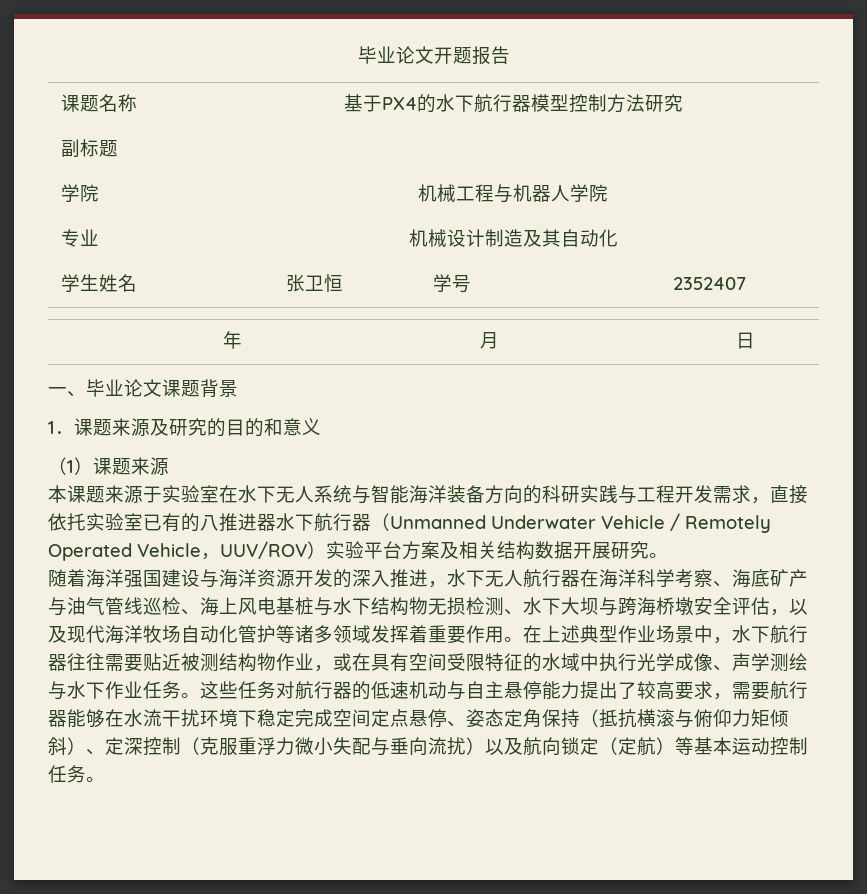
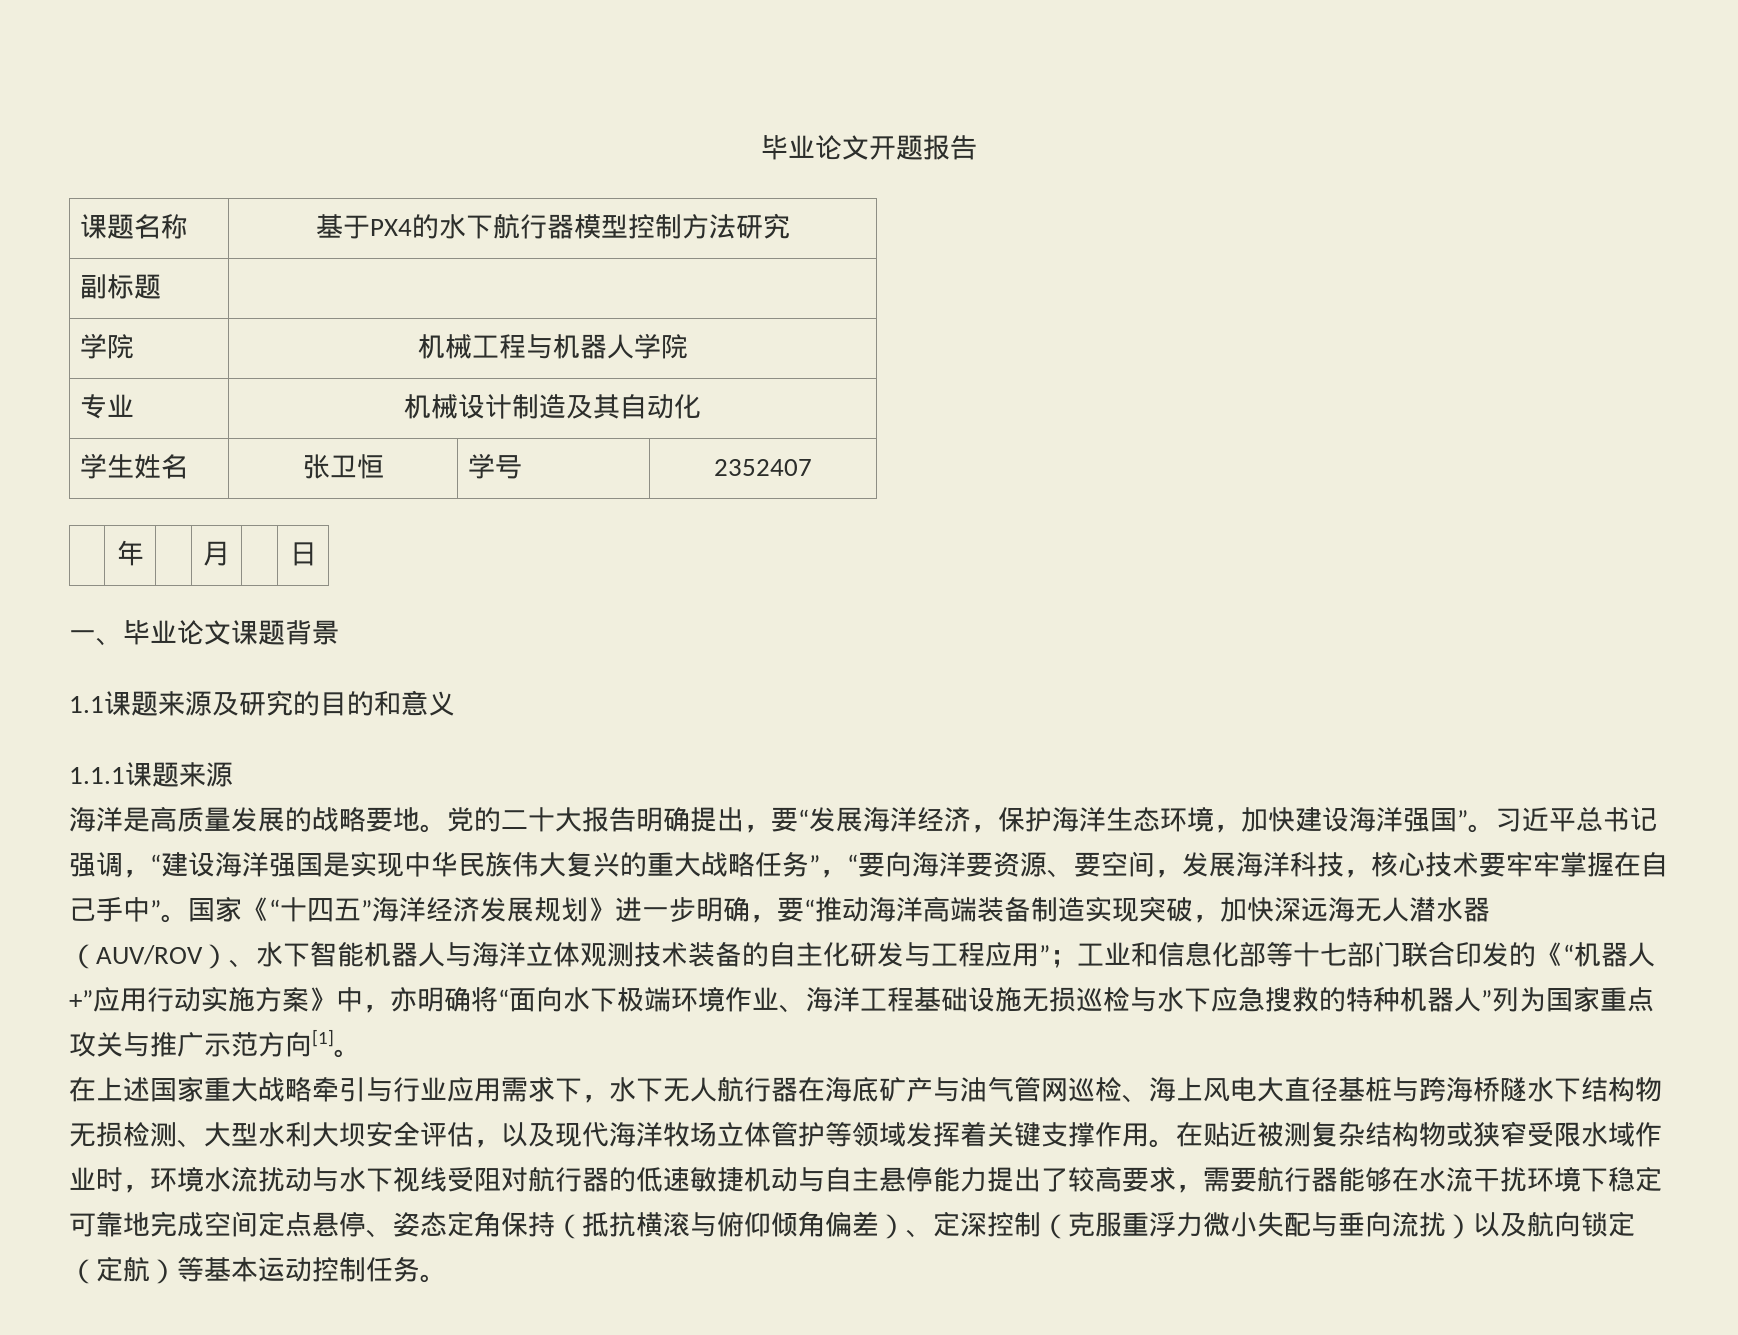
[48,421,74,434] 1． -> [69,696,104,713] 1.1
[48,457,93,475] （1） -> [69,767,125,784] 1.1.1
[48,485,808,504] [48,513,771,533] [48,541,668,561] [48,569,428,588] 本课题来源于实验室在水下无人系统与智能海洋装备方向的科研实践与工程开发需求，直接依托实验室已有的八推进器水下航行器（Unmanned Underwater Vehicle / Remotely Operated Vehicle，UUV/ROV）实验平台方案及相关结构数据开展研究。 // 随着海洋强国建设与海洋资源开发的深入推进 -> [69,806,1657,833] [69,851,1668,878] [69,896,1490,923] [69,941,1655,969] [69,986,1654,1013] [69,1029,334,1057] [334,1049,361,1058] [69,1076,582,1102] 海洋是高质量发展的战略要地。党的二十大报告明确提出，要“发展海洋经济，保护海洋生态环境，加快建设海洋强国”。习近平总书记强调，“建设海洋强国是实现中华民族伟大复兴的重大战略任务”，“要向海洋要资源、要空间，发展海洋科技，核心技术要牢牢掌握在自己手中”。国家《“十四五”海洋经济发展规划》进一步明确，要“推动海洋高端装备制造实现突破，加快深远海无人潜水器（AUV/ROV）、水下智能机器人与海洋立体观测技术装备的自主化研发与工程应用”；工业和信息化部等十七部门联合印发的《“机器人+”应用行动实施方案》中，亦明确将“面向水下极端环境作业、海洋工程基础设施无损巡检与水下应急搜救的特种机器人”列为国家重点攻关与推广示范方向[1]。 // 在上述国家重大战略牵引与行业应用需求下
[618,569,751,588] 洋科学考察、海 -> (852, 1089) none
[124,597,143,615] 线 -> [1041,1078,1068,1102] 网
[276,597,333,616] 基桩与 -> [1257,1076,1527,1102] 大直径基桩与跨海桥隧
[523,597,694,616] 水下大坝与跨海桥墩 -> [204,1122,366,1147] 大型水利大坝
[181,625,808,644] [48,653,808,672] [48,681,276,700] 自动化管护等诸多领域发挥着重要作用。在上述典型作业场景中，水下航行器往往需要贴近被测结构物作业，或在具有空间受限特征的水域中执行光学成像、声学测绘与水下作业任务。这些任务 -> [717,1121,1662,1148] [69,1166,501,1193] 立体管护等领域发挥着关键支撑作用。在贴近被测复杂结构物或狭窄受限水域作业时，环境水流扰动与水下视线受阻
(409, 690) none -> [690,1167,744,1192] 敏捷
(295, 718) none -> [69,1212,150,1237] 可靠地
[732,709,789,727] [48,737,67,755] 力矩倾斜 -> [771,1211,879,1237] 倾角偏差

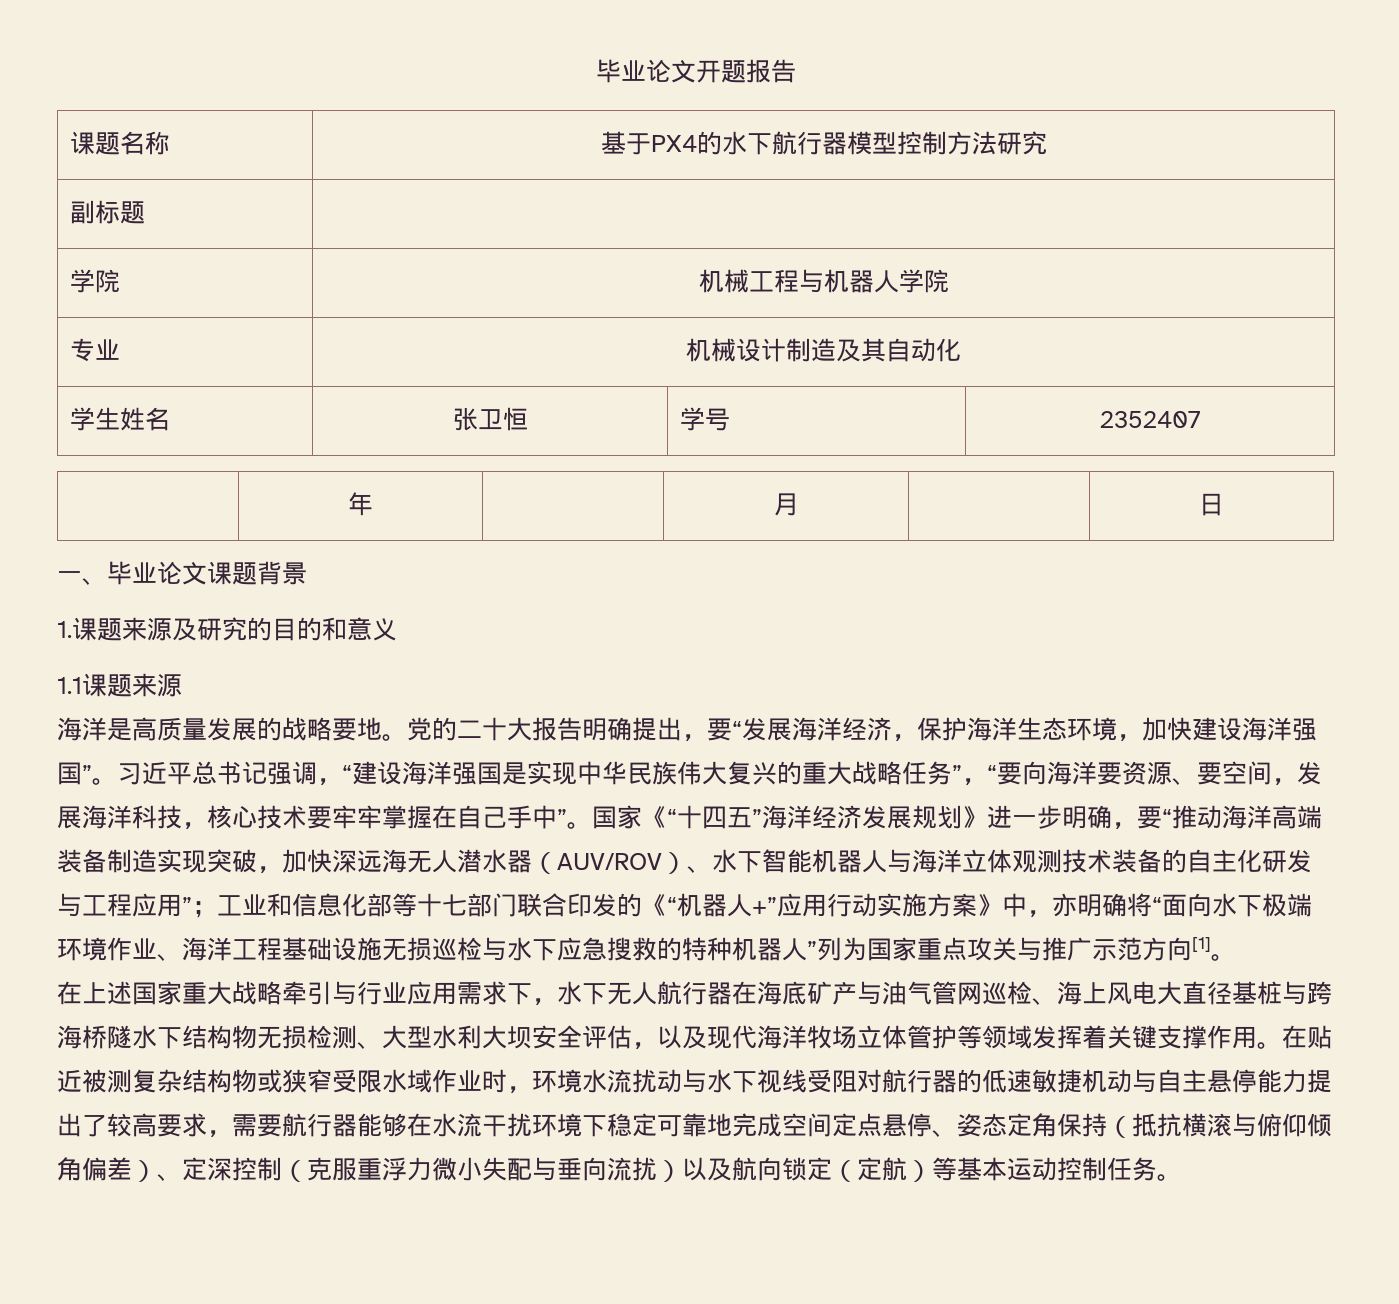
[69,696,104,713] 1.1 -> [57,621,72,638] 1.
[69,767,125,784] 1.1.1 -> [57,677,82,694] 1.1

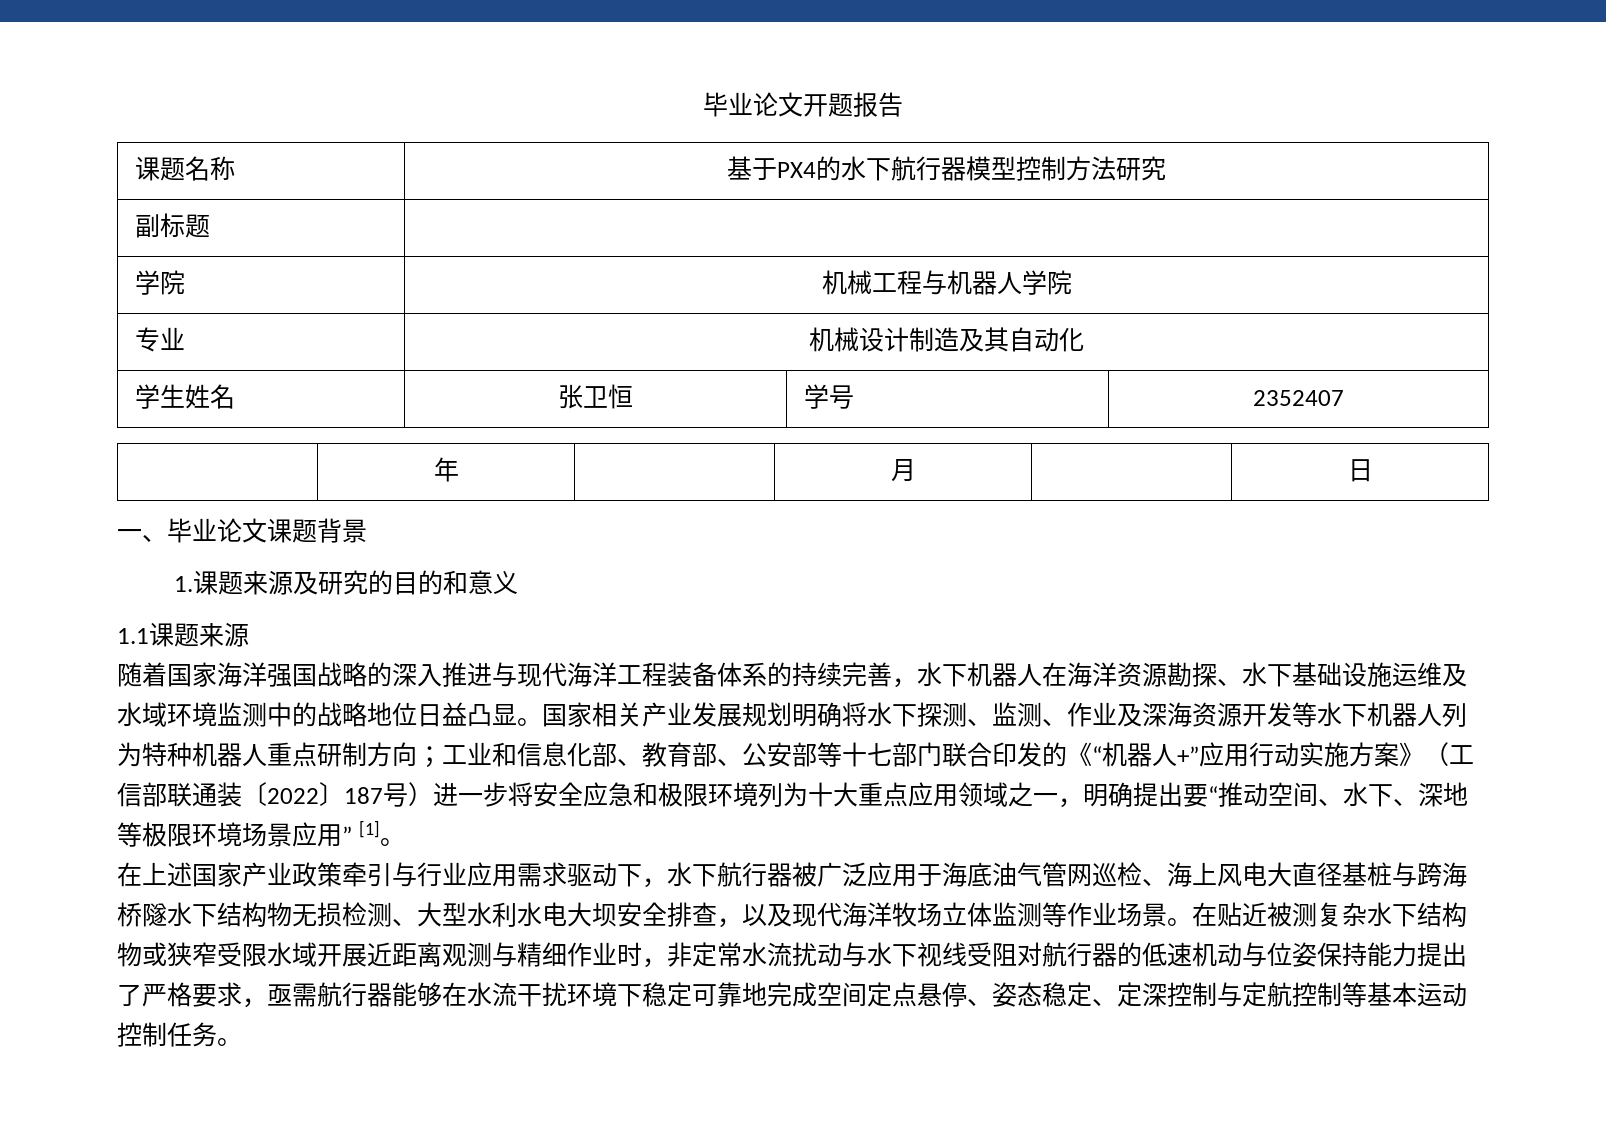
[57,717,1317,742] [57,761,1322,786] [57,805,1322,830] [57,849,1312,874] [57,893,367,918] 海洋是高质量发展的战略要地。党的二十大报告明确提出，要“发展海洋经济，保护海洋生态环境，加快建设海洋强国”。习近平总书记强调，“建设海洋强国是实现中华民族伟大复兴的重大战略任务”，“要向海洋要资源、要空间，发展海洋科技，核心技术要牢牢掌握在自己手中”。国家《“十四五”海洋经济发展规划》进一步明确，要“推动海洋高端装备制造实现突破，加快深远海无人潜水器（AUV/ROV）、水下智能机器人与海洋立体观测技术装备的自主化研发与工程应用”；工业和信息化 -> [117,662,1467,688] [117,702,1467,727] [117,742,792,768] 随着国家海洋强国战略的深入推进与现代海洋工程装备体系的持续完善，水下机器人在海洋资源勘探、水下基础设施运维及水域环境监测中的战略地位日益凸显。国家相关产业发展规划明确将水下探测、监测、作业及深海资源开发等水下机器人列为特种机器人重点研制方向；工业和信息化部、教育部、公安
[1002,893,1312,918] [57,937,1192,961] 中，亦明确将“面向水下极端环境作业、海洋工程基础设施无损巡检与水下应急搜救的特种机器人”列为国家重点攻关与推广示范方向 -> [1424,742,1474,766] [117,782,1468,808] [117,822,352,847] （工信部联通装〔2022〕187号）进一步将安全应急和极限环境列为十大重点应用领域之一，明确提出要“推动空间、水下、深地等极限环境场景应用”
[182,981,282,1005] 重大战略 -> [242,862,342,887] 产业政策
(507, 993) none -> [567,863,617,887] 驱动
[607,981,882,1005] 无人航行器在海底矿产与 -> [717,862,992,887] 航行器被广泛应用于海底
(482, 1037) none -> [517,902,567,927] 水电
[582,1025,632,1049] 评估 -> [667,902,717,927] 排查
[907,1025,1257,1049] 管护等领域发挥着关键支撑作用 -> [992,902,1167,927] 监测等作业场景
(182, 1081) none -> [1367,902,1417,927] 水下
(432, 1081) none -> [317,942,567,967] 开展近距离观测与精细
[532,1069,582,1093] 环境 -> [667,942,742,967] 非定常
[1032,1069,1332,1093] [57,1113,282,1138] 敏捷机动与自主悬停能力提出了较高要求，需要 -> [1192,942,1467,967] [117,982,317,1008] 机动与位姿保持能力提出了严格要求，亟需
[1007,1113,1332,1138] [57,1157,932,1182] 定角保持（抵抗横滚与俯仰倾角偏差）、定深控制（克服重浮力微小失配与垂向流扰）以及航向锁定（定航） -> [1042,982,1342,1007] 稳定、定深控制与定航控制

